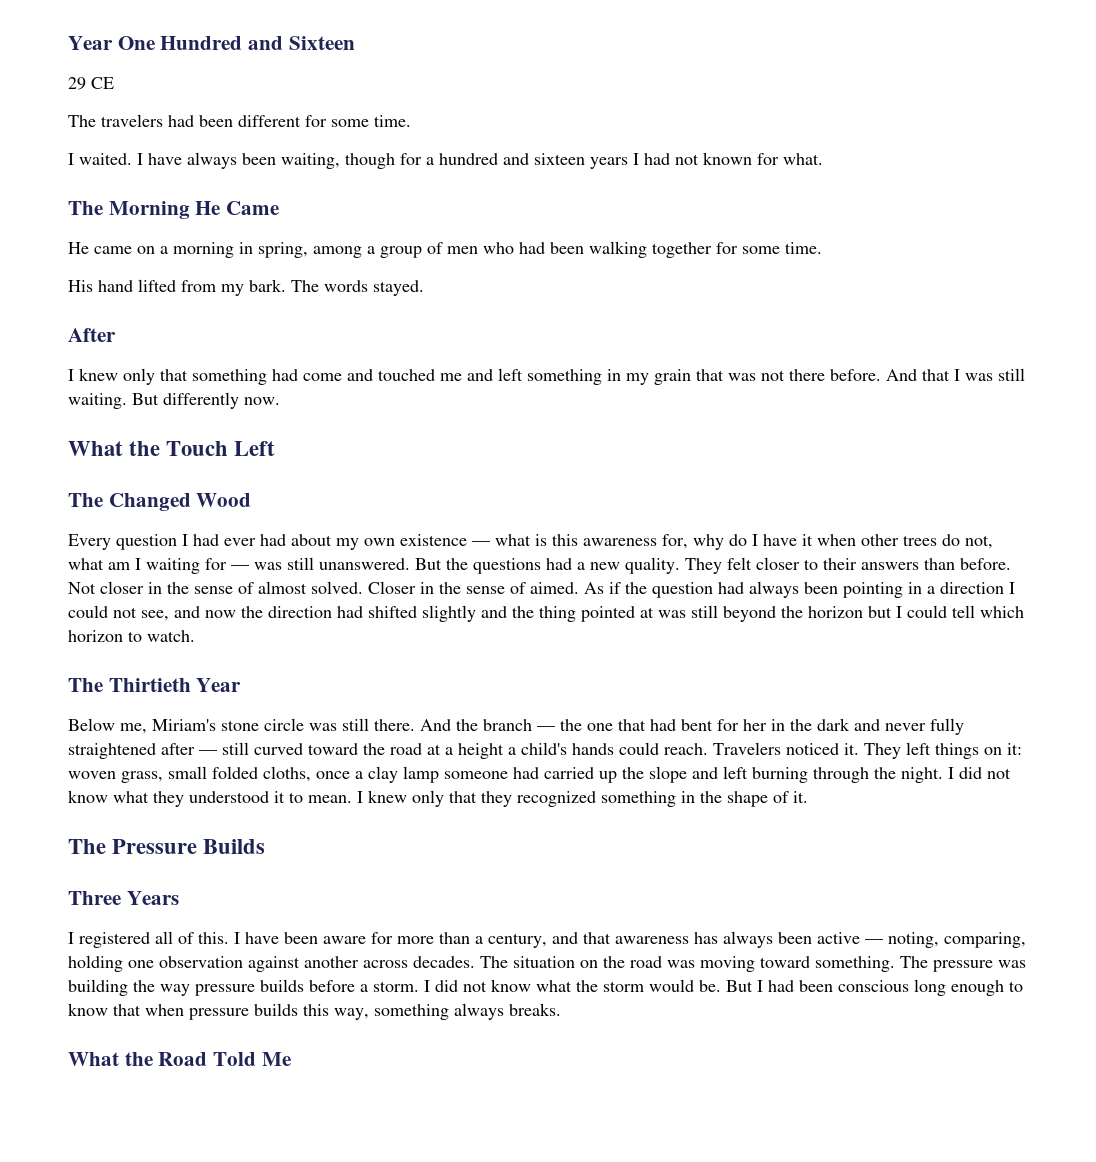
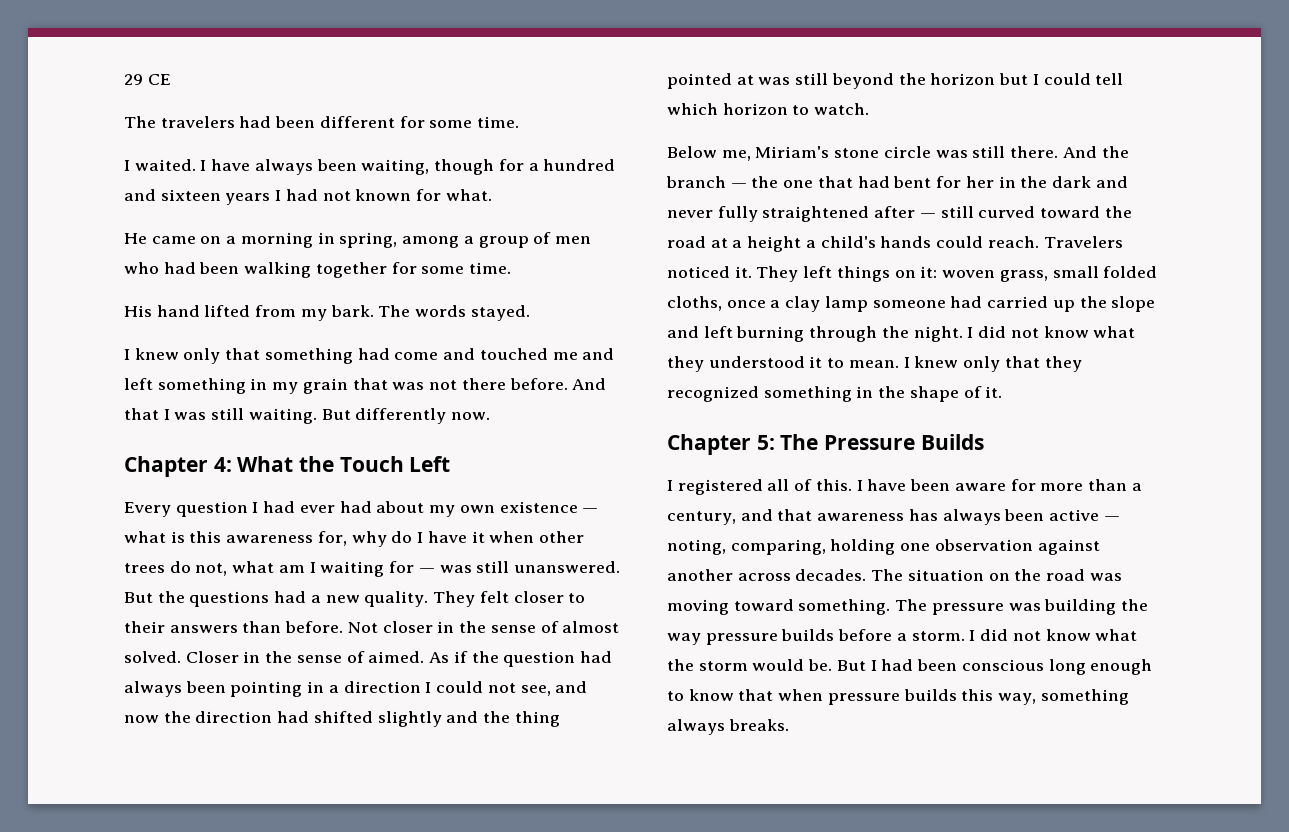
[68,36,355,50] Year One Hundred and Sixteen // -> (124, 79) none
[68,201,280,219] // The Morning He Came -> (492, 195) none
[68,328,116,342] // After -> (530, 313) none
(280, 401) none -> [124,456,232,477] Chapter 4:
[68,493,252,511] // The Changed Wood -> (451, 464) none
[68,678,242,692] // The Thirtieth Year -> (870, 109) none
(808, 797) none -> [667,434,775,455] Chapter 5:
[68,891,179,905] // Three Years -> (984, 442) none
[68,1052,291,1066] // What the Road Told Me -> (789, 725) none

